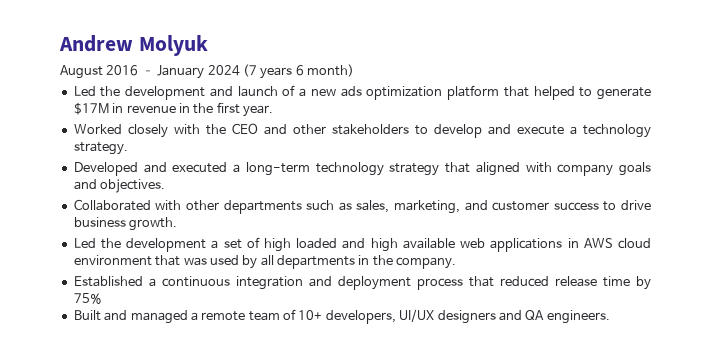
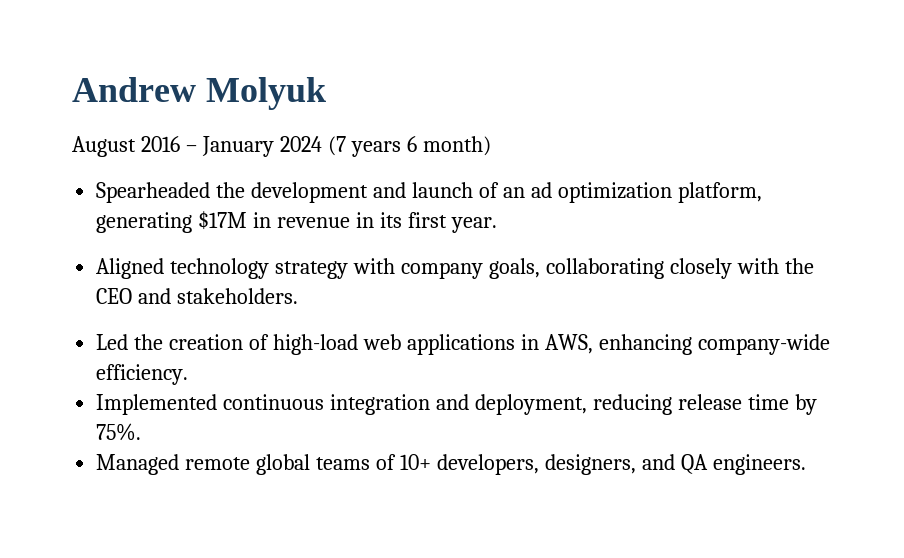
[73,86,96,96] Led -> [96,182,211,203] Spearheaded
[299,85,651,100] a new ads optimization platform that helped to generate -> [502,182,762,203] [96,212,193,233] an ad optimization platform, generating
[193,103,214,114] the -> [379,212,402,228] its
[73,124,122,134] Worked -> [96,258,664,279] Aligned technology strategy with company goals, collaborating
[292,124,651,138] [73,142,128,155] [73,162,651,176] [73,179,166,193] [73,199,651,214] [73,217,178,231] [73,237,651,252] [73,255,457,269] [73,276,651,290] [73,293,102,304] [73,310,280,324] other stakeholders to develop and execute a technology strategy. // Developed and executed a long-term technology strategy that aligned with company goals and objectives. // Collaborated with other departments such as sales, marketing, and customer success to drive business growth. // Led the development a set of high loaded and high available web applications in AWS cloud environment that was used by all departments in the company. // Established a continuous integration and deployment process that reduced release time by 75% // Built and managed a remote team -> [177,288,299,304] [96,334,830,355] [96,364,189,385] [96,394,817,415] [96,423,142,441] [96,454,371,475] stakeholders. // Led the creation of high-load web applications in AWS, enhancing company-wide efficiency. // Implemented continuous integration and deployment, reducing release time by 75%. // Managed remote global teams
[399,309,496,324] UI/UX designers -> [544,454,636,475] designers,

